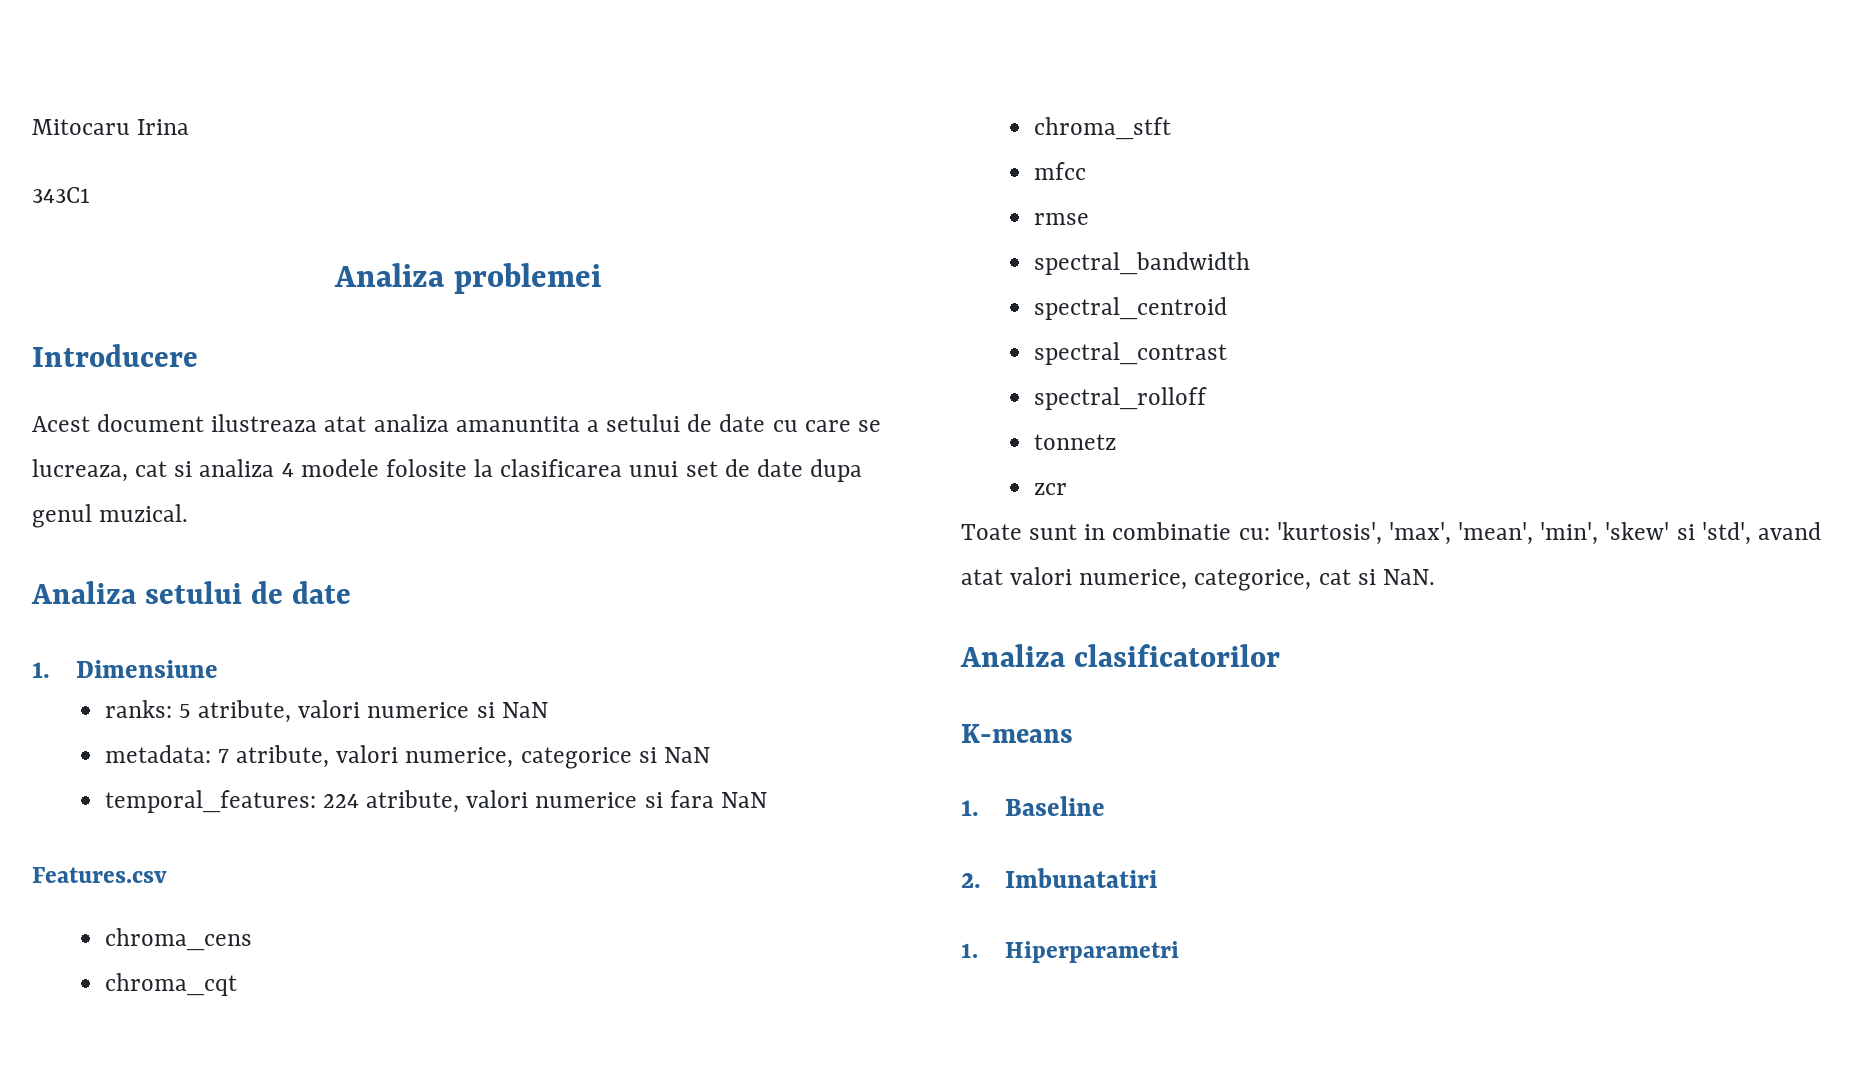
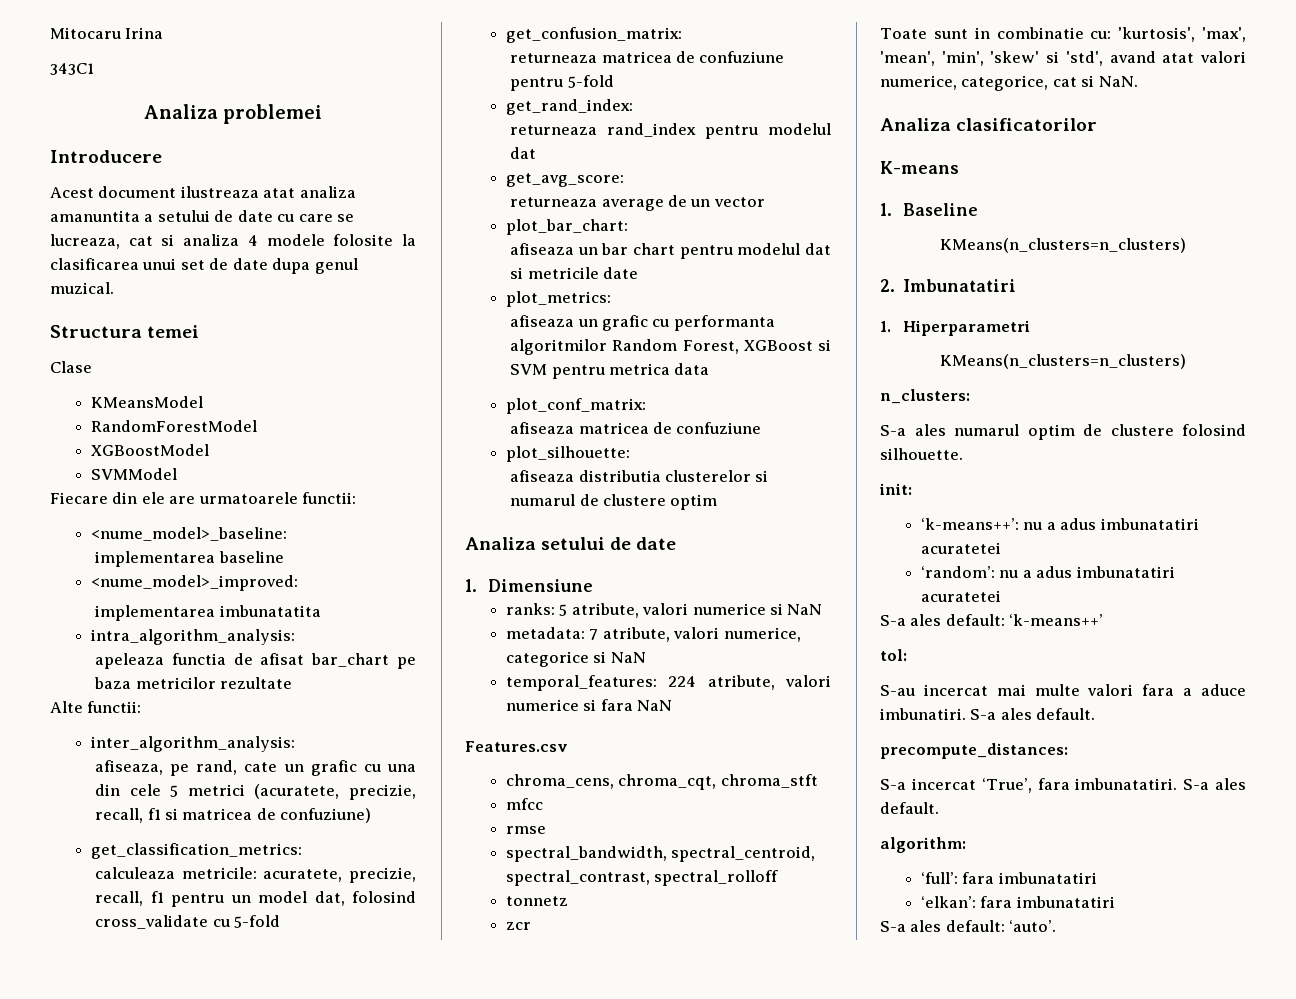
(189, 513) none -> [50,325,200,338] [50,361,92,373] [90,396,203,408] [90,420,257,432] [90,444,209,456] [90,468,177,480] [50,492,357,504] [90,527,287,541] [95,551,284,567] [90,575,298,591] [95,605,321,621] [90,629,295,645] [95,653,416,669] [94,677,292,689] [50,701,142,713] [90,736,295,752] [95,760,416,776] [95,784,416,800] [95,808,372,823] [90,843,302,859] [95,867,416,883] [95,891,416,907] [95,915,280,929] [505,27,682,43] [510,51,785,63] [510,75,614,91] [505,99,633,115] [510,123,831,139] [510,147,537,159] [505,173,624,187] [510,195,765,211] [505,219,628,235] [510,243,831,259] [510,267,638,279] [505,291,611,307] [510,315,775,331] [510,339,831,355] [510,363,710,379] [505,398,646,414] [510,422,762,434] [505,446,630,462] [510,470,769,482] [510,494,718,510] // Structura temei // Clase // KMeansModel // RandomForestModel // XGBoostModel // SVMModel // Fiecare din ele are urmatoarele functii: // <nume_model>_baseline: // implementarea baseline // <nume_model>_improved: // implementarea imbunatatita // intra_algorithm_analysis: // apeleaza functia de afisat bar_chart pe baza metricilor rezultate // Alte functii: // inter_algorithm_analysis: // afiseaza, pe rand, cate un grafic cu una din cele 5 metrici (acuratete, precizie, recall, f1 si matricea de confuziune) // get_classification_metrics: // calculeaza metricile: acuratete, precizie, recall, f1 pentru un model dat, folosind cross_validate cu 5-fold // get_confusion_matrix: // returneaza matricea de confuziune pentru 5-fold // get_rand_index: // returneaza rand_index pentru modelul dat // get_avg_score: // returneaza average de un vector // plot_bar_chart: // afiseaza un bar chart pentru modelul dat si metricile date // plot_metrics: // afiseaza un grafic cu performanta algoritmilor Random Forest, XGBoost si SVM pentru metrica data // plot_conf_matrix: // afiseaza matricea de confuziune // plot_silhouette: // afiseaza distributia clusterelor si numarul de clustere optim
[104,928,252,951] [104,973,237,996] chroma_cens // chroma_cqt // -> [505,774,717,790] chroma_cens, chroma_cqt,
[1033,252,1250,275] [1033,297,1227,320] [1033,342,1227,365] spectral_bandwidth // spectral_centroid // spectral_contrast // -> [505,846,816,862] [505,870,650,886] spectral_bandwidth, spectral_centroid, spectral_contrast,
(1105, 806) none -> [940,238,1186,253] // KMeans(n_clusters=n_clusters)
(1179, 952) none -> [940,354,1186,369] [880,389,970,404] [880,424,1246,440] [880,448,963,460] [879,483,912,495] [920,518,1199,530] [920,542,1001,554] [920,566,1175,578] [920,590,1001,602] [880,614,1104,626] [880,649,907,661] [880,684,1246,696] [880,708,1096,720] [880,743,1068,759] [880,778,1246,793] [880,802,939,814] [880,837,966,853] [920,872,1097,884] [920,896,1115,908] [880,920,1057,932] // KMeans(n_clusters=n_clusters) // n_clusters: // S-a ales numarul optim de clustere folosind silhouette. // init: // ‘k-means++’: nu a adus imbunatatiri acuratetei // ‘random’: nu a adus imbunatatiri acuratetei // S-a ales default: ‘k-means++’ // tol: // S-au incercat mai multe valori fara a aduce imbunatiri. S-a ales default. // precompute_distances: // S-a incercat ‘True’, fara imbunatatiri. S-a ales default. // algorithm: // ‘full’: fara imbunatatiri // ‘elkan’: fara imbunatatiri // S-a ales default: ‘auto’.

